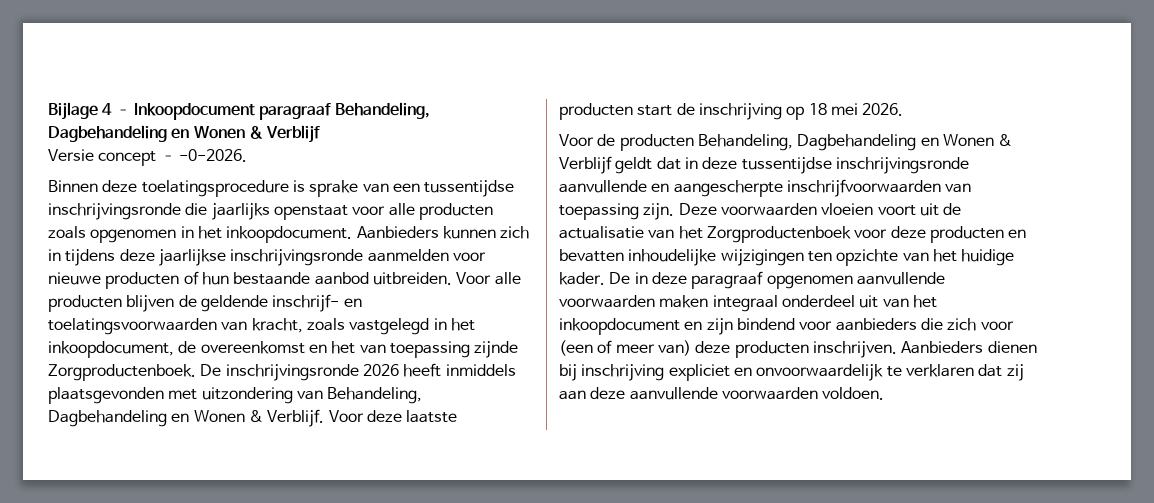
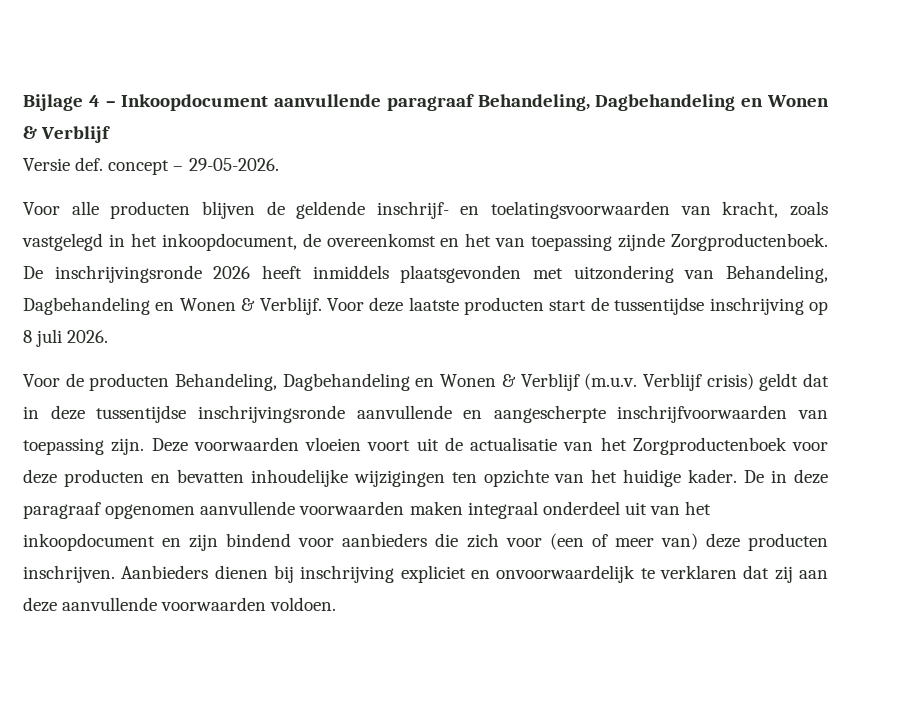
(255, 111) none -> [274,94,382,107] aanvullende
(94, 155) none -> [75,157,104,171] def.
[178,149,247,162] [48,180,515,197] [48,203,493,220] [48,226,530,243] [48,249,486,266] [48,271,452,289] -0-2026. // Binnen deze toelatingsprocedure is sprake van een tussentijdse inschrijvingsronde die jaarlijks openstaat voor alle producten zoals opgenomen in het inkoopdocument. Aanbieders kunnen zich in tijdens deze jaarlijkse inschrijvingsronde aanmelden voor nieuwe producten of hun bestaande aanbod uitbreiden. -> [188,158,279,171] 29-05-2026. //
(695, 109) none -> [614,297,705,315] tussentijdse
[808,103,858,115] 18 mei -> [23,329,63,347] 8 juli
(612, 165) none -> [584,373,754,391] (m.u.v. Verblijf crisis)

